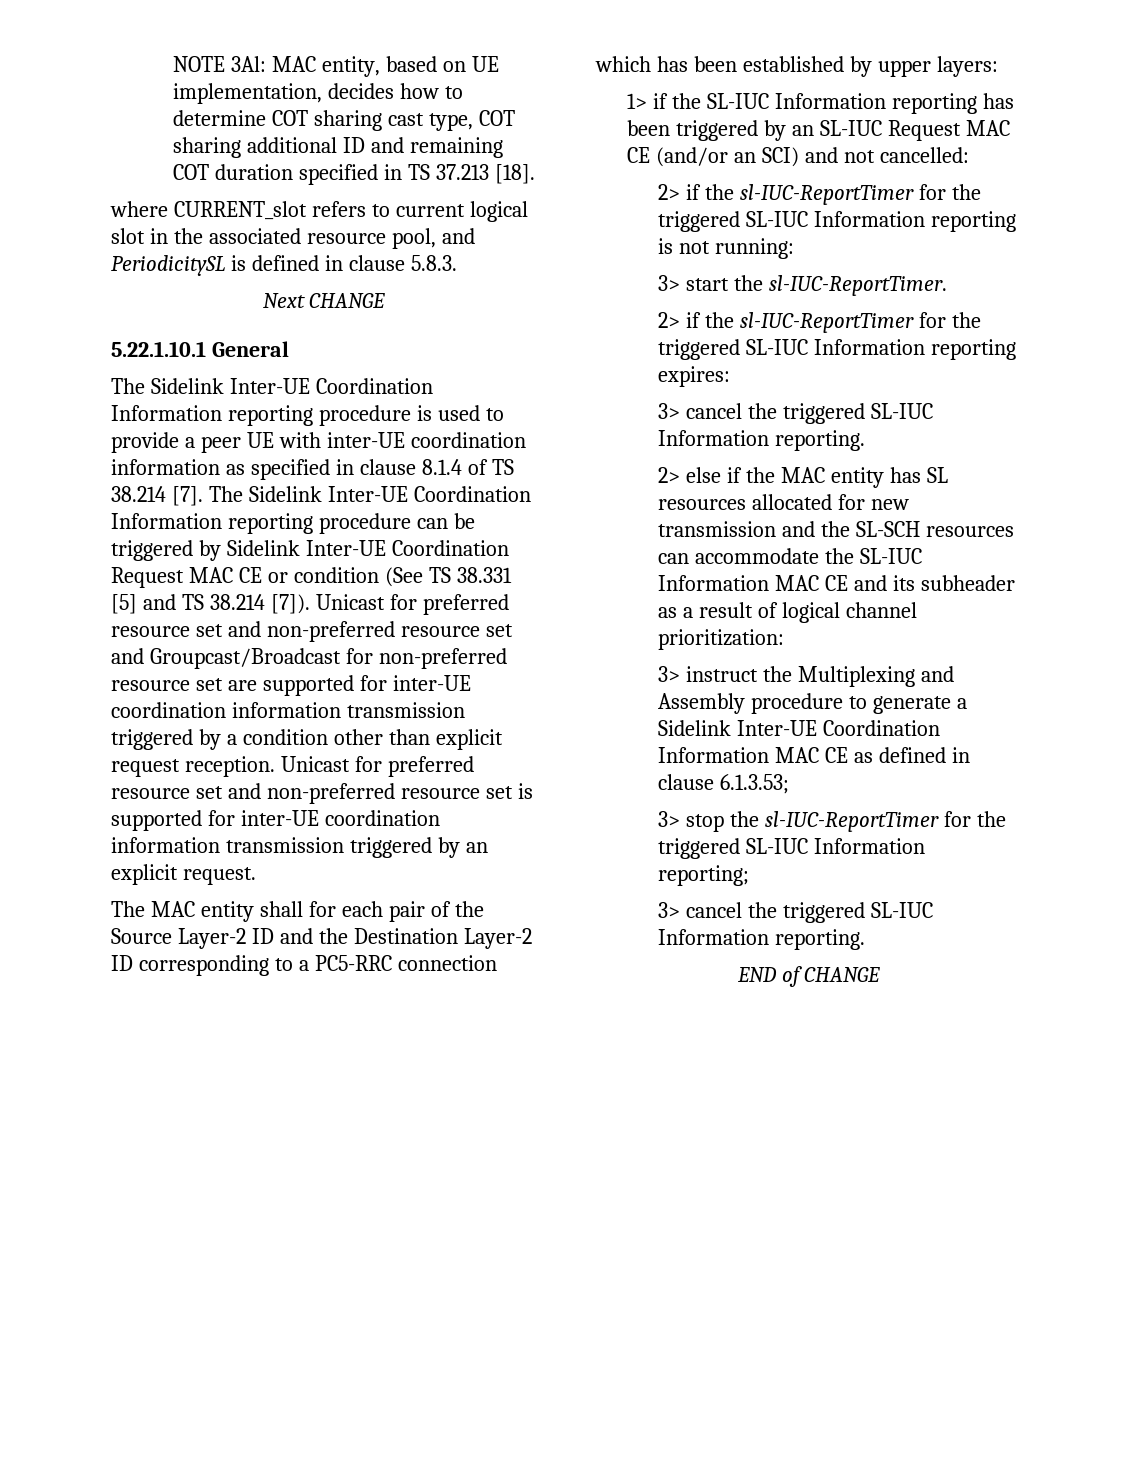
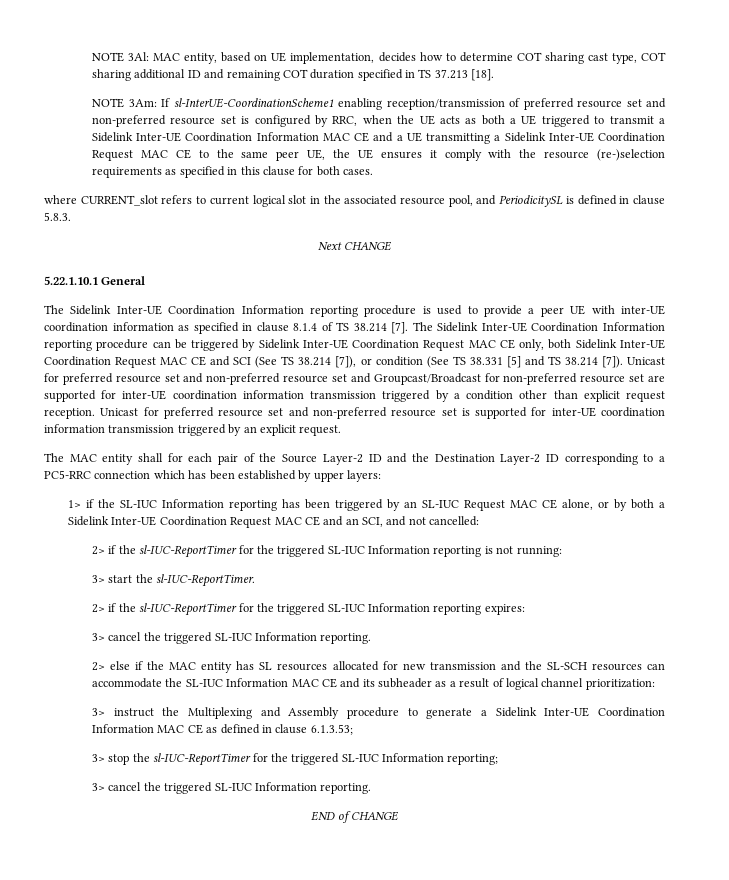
(536, 174) none -> [92,98,667,110] [92,115,665,127] [92,132,666,144] [92,149,666,161] [92,166,374,178] // NOTE 3Am: If sl-InterUE-CoordinationScheme1 enabling reception/transmission of preferred resource set and non-preferred resource set is configured by RRC, when the UE acts as both a UE triggered to transmit a Sidelink Inter-UE Coordination Information MAC CE and a UE transmitting a Sidelink Inter-UE Coordination Request MAC CE to the same peer UE, the UE ensures it comply with the resource (re-)selection requirements as specified in this clause for both cases.
(262, 575) none -> [519,339,665,351] [44,356,357,368] only, both Sidelink Inter-UE Coordination Request MAC CE and SCI (See TS 38.214 [7]),
[656,147,800,167] (and/or an SCI) -> [562,499,666,511] [68,516,384,528] alone, or by both a Sidelink Inter-UE Coordination Request MAC CE and an SCI,

